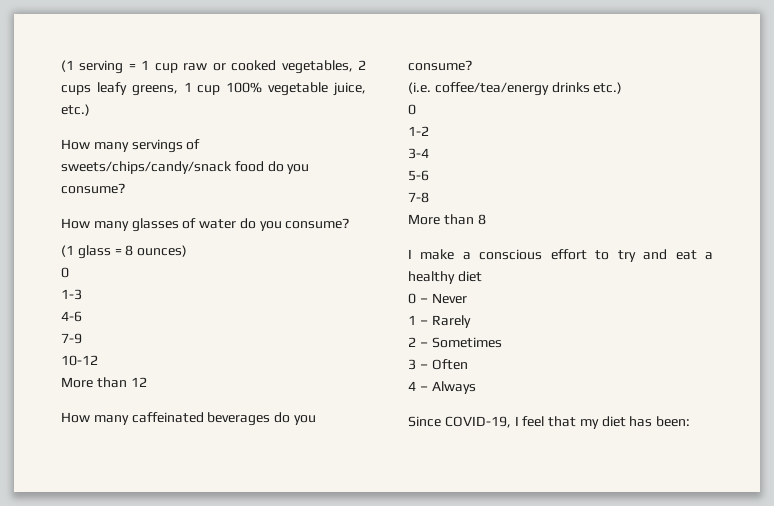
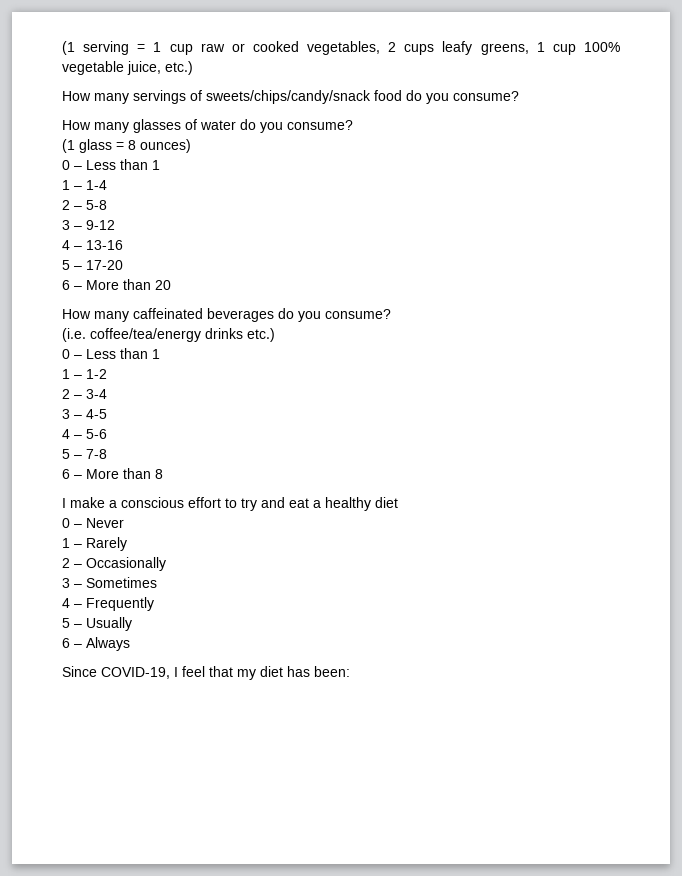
[61,289,82,300] [61,311,82,322] [61,333,82,344] [61,355,98,366] [61,377,147,388] // 1-3 // 4-6 // 7-9 // 10-12 // More than 12 -> [74,159,160,170] [62,180,107,190] [62,200,107,210] [62,220,115,230] [62,240,123,250] [62,260,123,270] [62,279,171,290] – Less than 1 // 1 – 1-4 // 2 – 5-8 // 3 – 9-12 // 4 – 13-16 // 5 – 17-20 // 6 – More than 20
(416, 109) // -> [74,348,160,359] [62,369,82,379] – Less than 1 // 1 –
(429, 131) none -> [62,389,82,399] 2 –
(429, 153) none -> [62,409,107,419] [62,429,82,439] 3 – 4-5 // 4 –
(429, 175) none -> [62,449,82,459] 5 –
(429, 197) none -> [62,469,82,479] 6 –
[431,337,502,348] [408,359,468,370] [408,381,428,391] Sometimes // 3 – Often // 4 – -> [86,557,166,571] [62,577,157,588] [62,597,154,611] [62,617,132,631] [62,638,82,648] Occasionally // 3 – Sometimes // 4 – Frequently // 5 – Usually // 6 –

